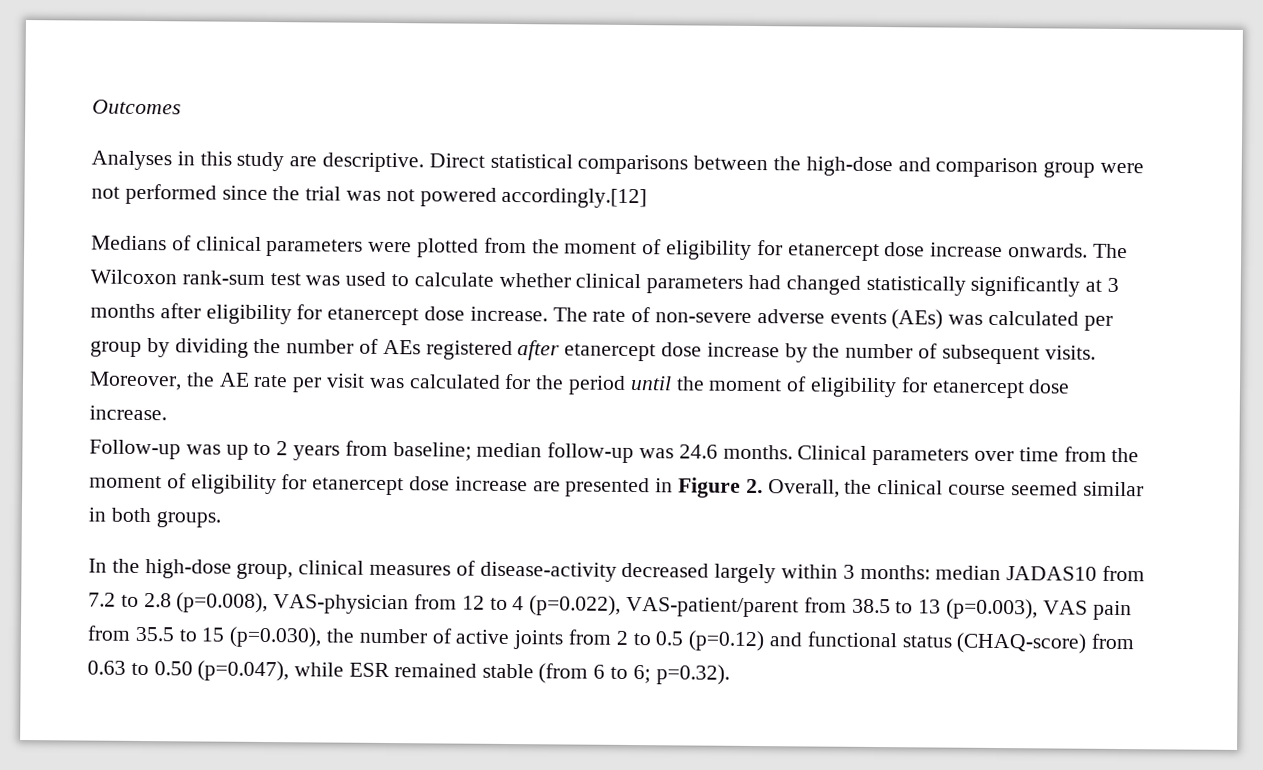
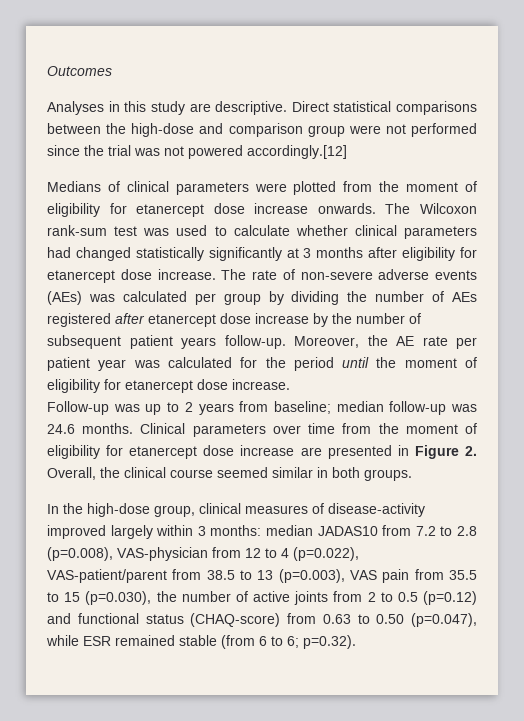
[1044,345,1096,360] visits. -> [129,335,286,349] patient years follow-up.
[326,373,366,388] visit -> [47,357,127,371] patient year
[621,562,710,578] decreased -> [47,525,106,539] improved

